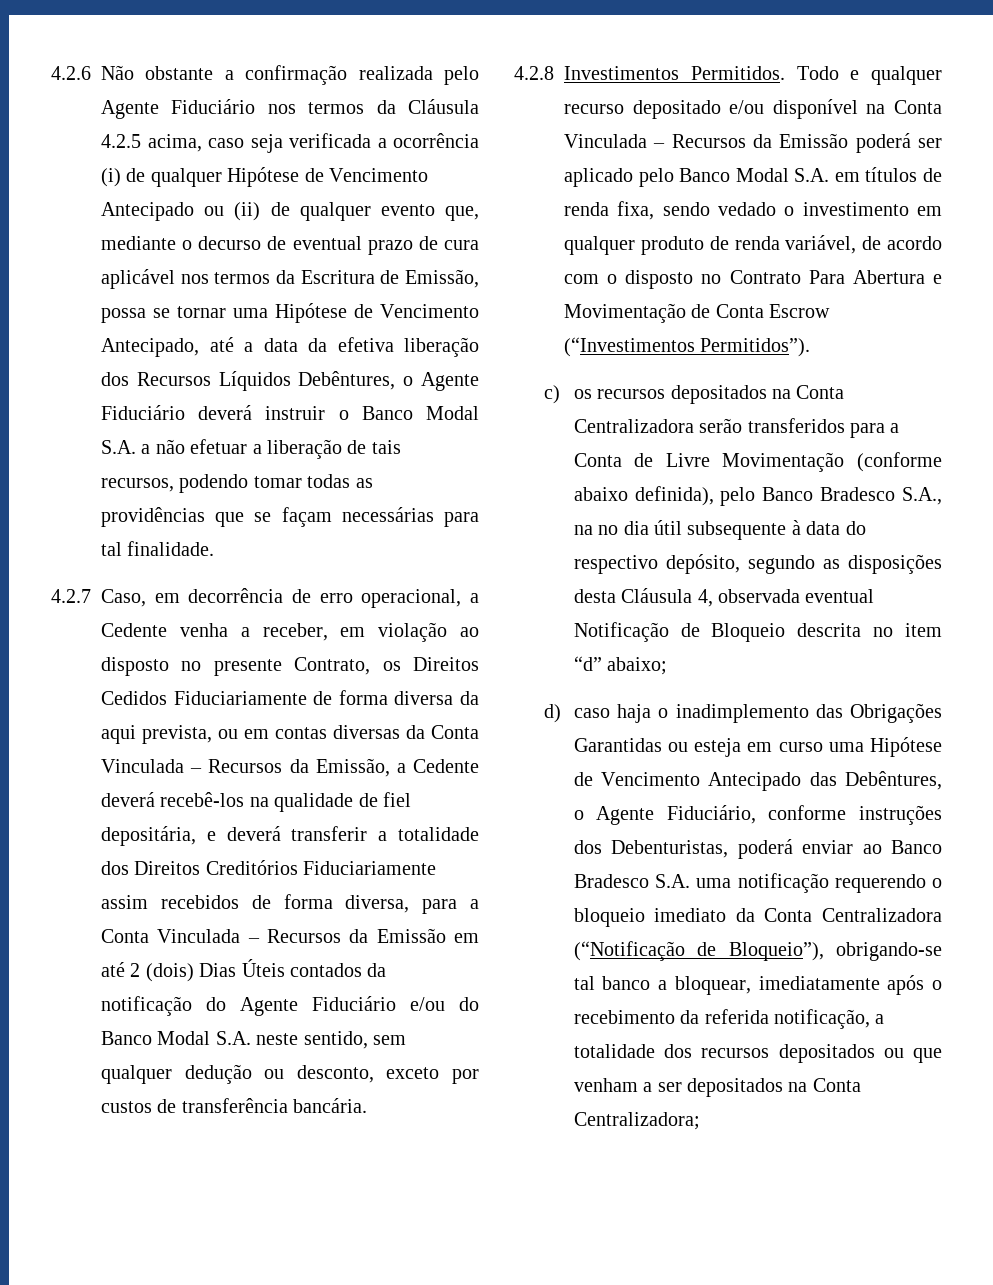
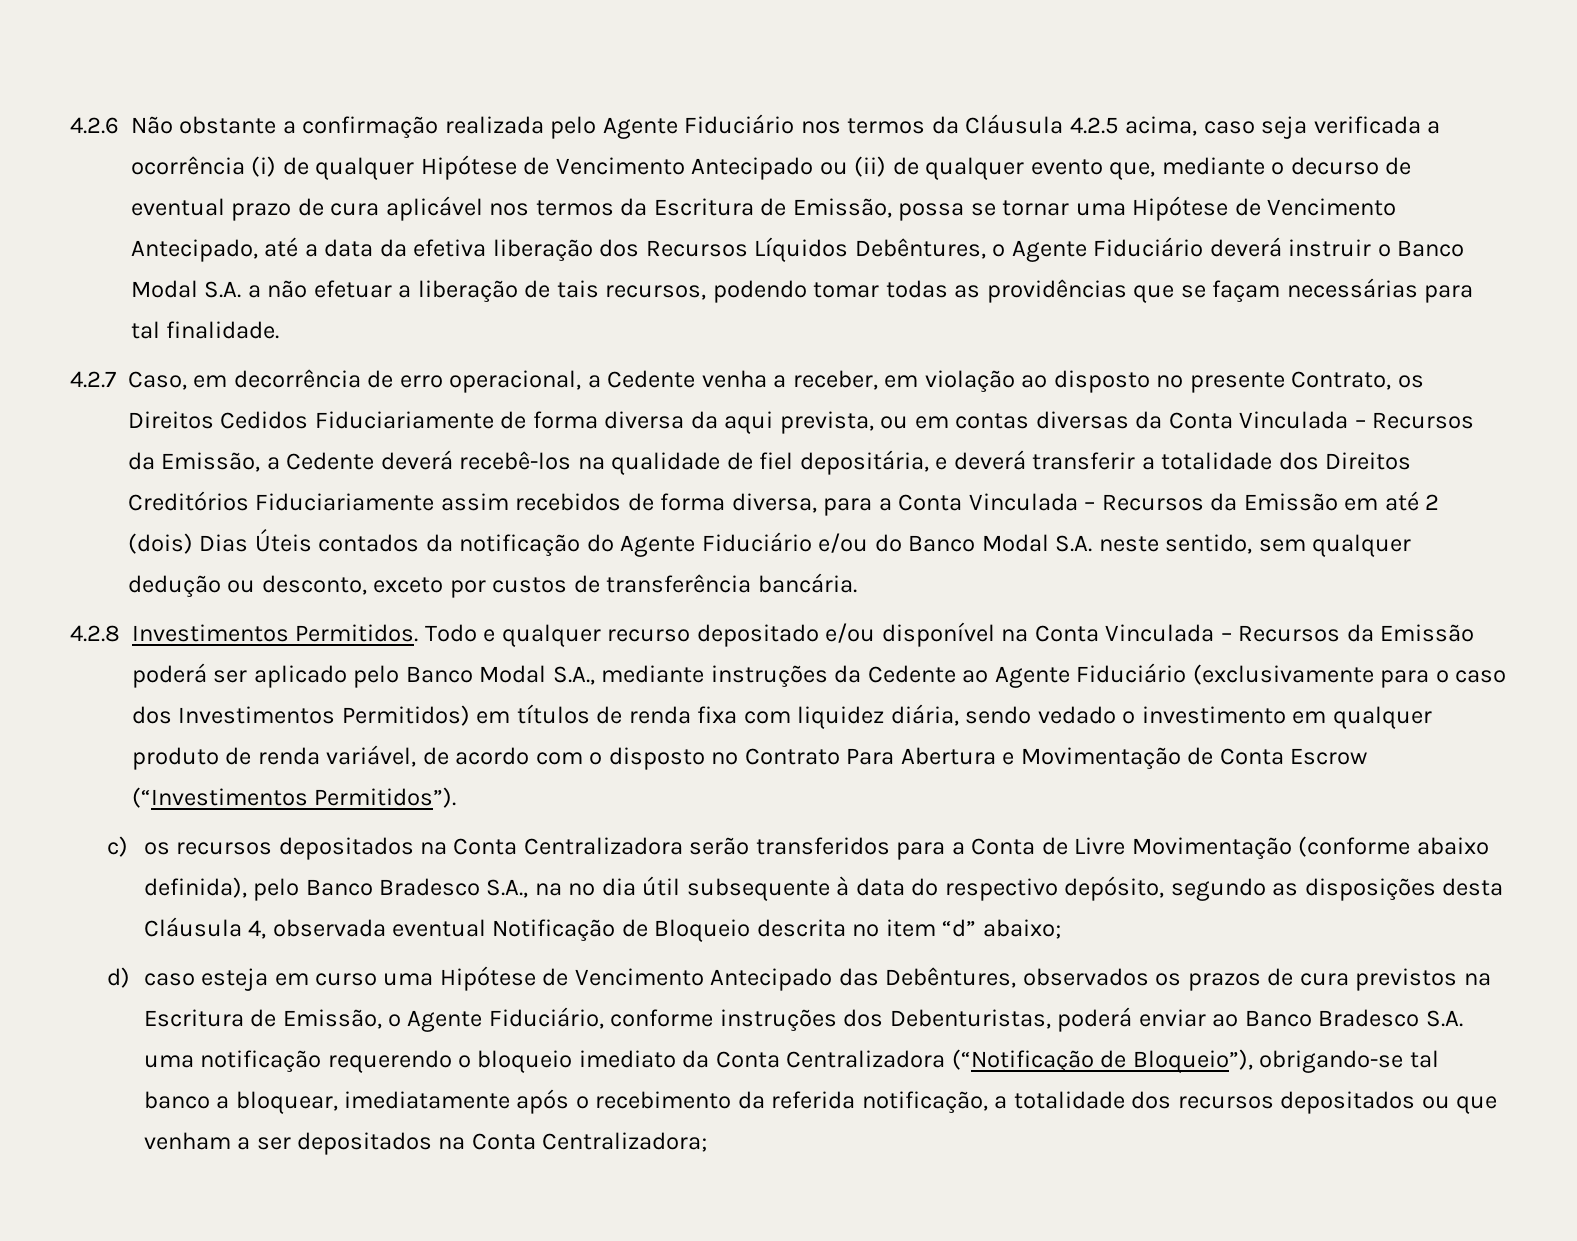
[794,167,942,182] [564,201,655,220] S.A. em títulos de renda fixa, -> [552,663,1507,688] [132,704,959,729] S.A., mediante instruções da Cedente ao Agente Fiduciário (exclusivamente para o caso dos Investimentos Permitidos) em títulos de renda fixa com liquidez diária,
[617,703,942,723] [573,738,688,752] haja o inadimplemento das Obrigações Garantidas ou -> (195, 979) none
(942, 780) none -> [1022,968,1491,991] [143,1009,382,1029] observados os prazos de cura previstos na Escritura de Emissão,

